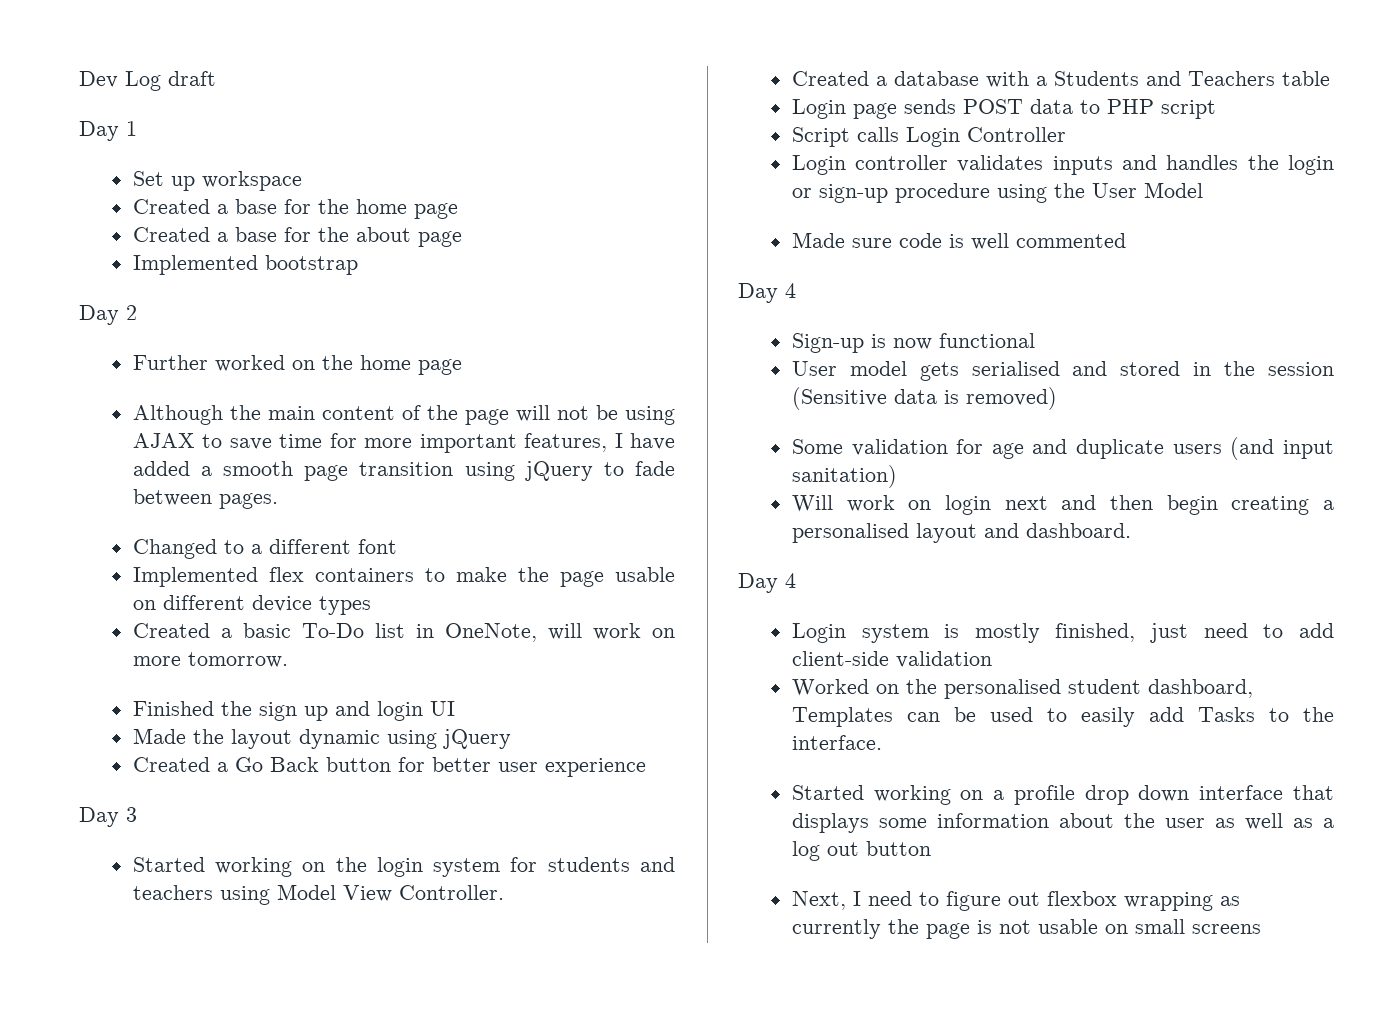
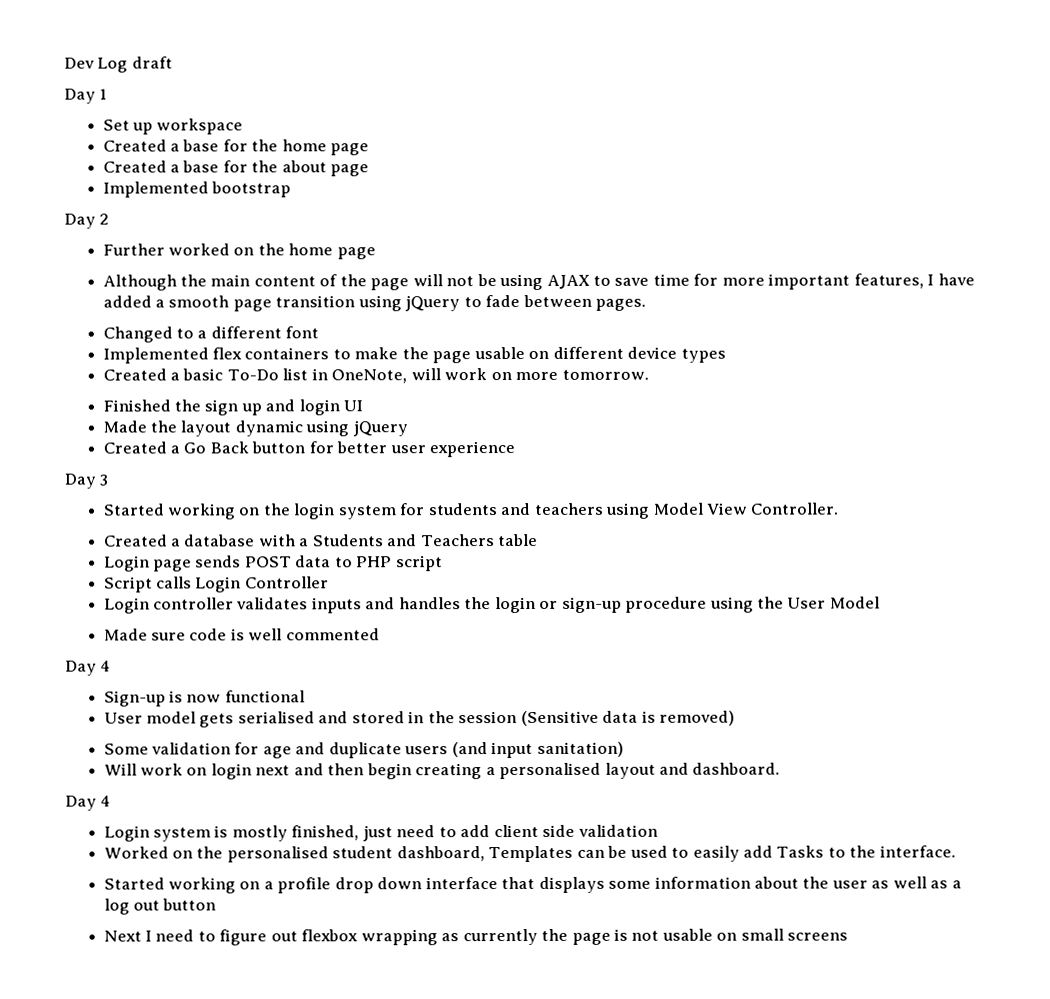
[791,651,889,666] client-side -> [493,824,576,838] client side
[791,891,846,910] Next, -> [103,930,142,942] Next

